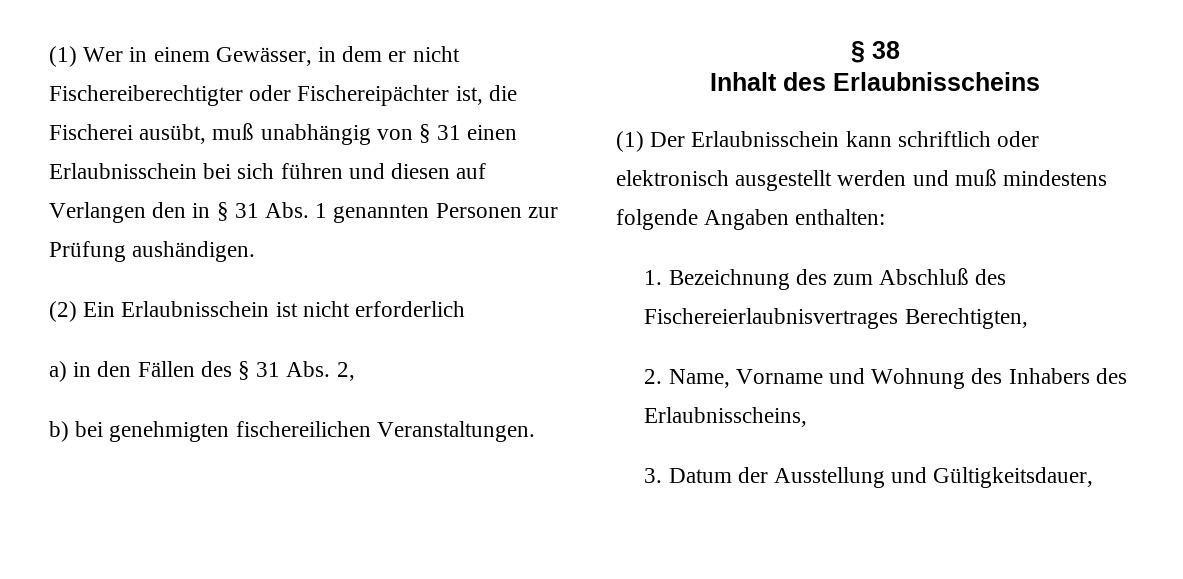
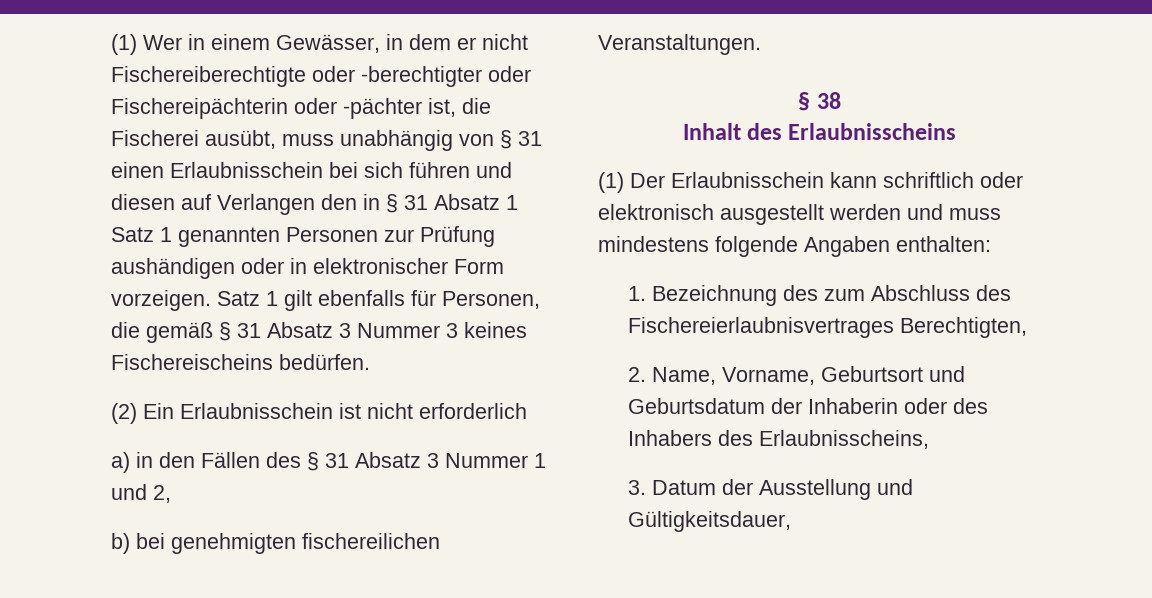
[49,85,450,106] Fischereiberechtigter oder Fischereipächter -> [111,66,531,87] [111,98,422,119] Fischereiberechtigte oder -berechtigter oder Fischereipächterin oder -pächter
[212,123,255,140] muß -> [282,134,334,146] muss
[265,202,310,218] Abs. -> [434,194,518,210] [111,227,154,242] Absatz 1 Satz
[132,241,256,262] aushändigen. -> [111,258,504,279] [111,290,540,311] [111,322,527,343] [111,354,370,370] aushändigen oder in elektronischer Form vorzeigen. Satz 1 gilt ebenfalls für Personen, die gemäß § 31 Absatz 3 Nummer 3 keines Fischereischeins bedürfen.
[286,361,331,377] Abs. -> [355,452,546,468] [111,484,147,500] Absatz 3 Nummer 1 und
[954,169,997,186] muß -> [949,208,1001,220] muss
[879,268,970,285] Abschluß -> [870,285,970,301] Abschluss
[735,368,966,389] Vorname und Wohnung -> [721,366,965,385] [627,398,947,414] Vorname, Geburtsort und Geburtsdatum der Inhaberin oder

